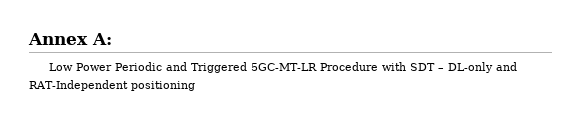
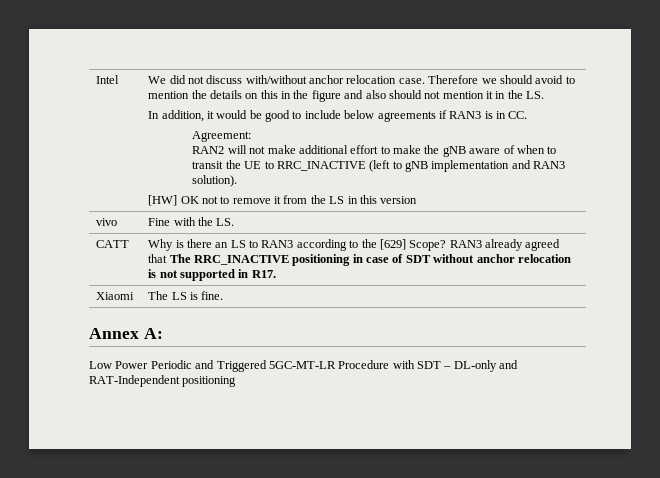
(28, 39) none -> [96,75,120,84] [148,75,575,84] [148,90,545,102] [148,110,528,122] [192,131,252,142] [192,145,557,157] [192,160,566,172] [192,175,238,187] [148,195,418,206] [96,218,118,226] [148,217,235,226] [96,240,130,248] [148,239,561,251] [148,254,571,266] [148,269,276,281] [96,292,135,300] [148,291,224,300] Intel | We did not discuss with/without anchor relocation case. Therefore we should avoid to mention the details on this in the figure and also should not mention it in the LS. // In addition, it would be good to include below agreements if RAN3 is in CC. // Agreement: // RAN2 will not make additional effort to make the gNB aware of when to transit the UE to RRC_INACTIVE (left to gNB implementation and RAN3 solution). // [HW] OK not to remove it from the LS in this version // vivo | Fine with the LS. // CATT | Why is there an LS to RAN3 according to the [629] Scope? RAN3 already agreed that The RRC_INACTIVE positioning in case of SDT without anchor relocation is not supported in R17. // Xiaomi | The LS is fine. //

